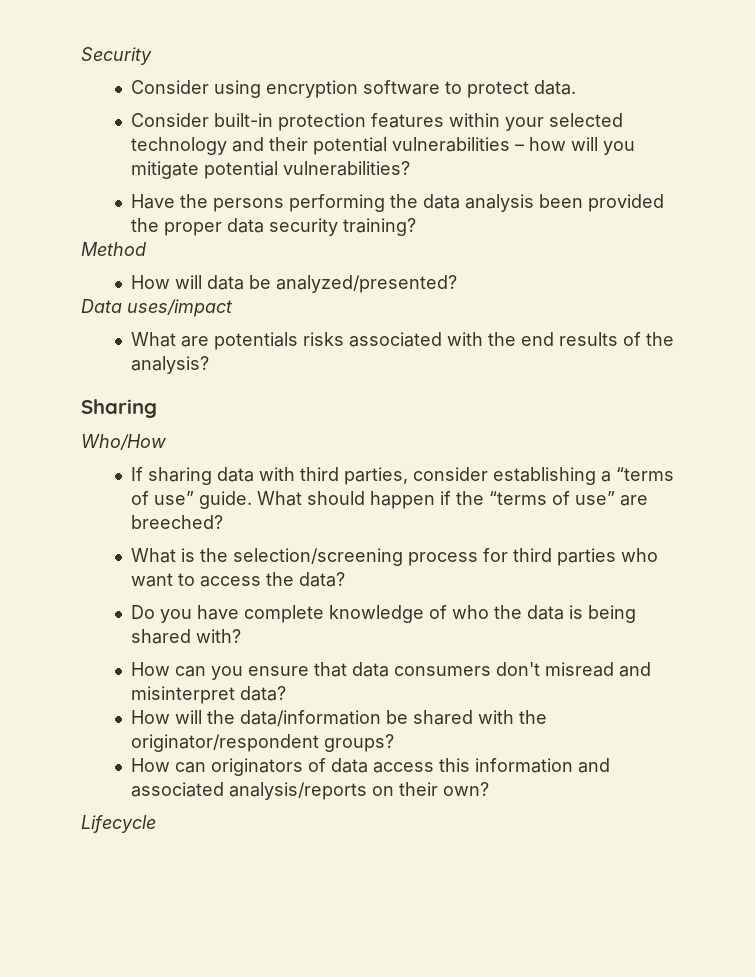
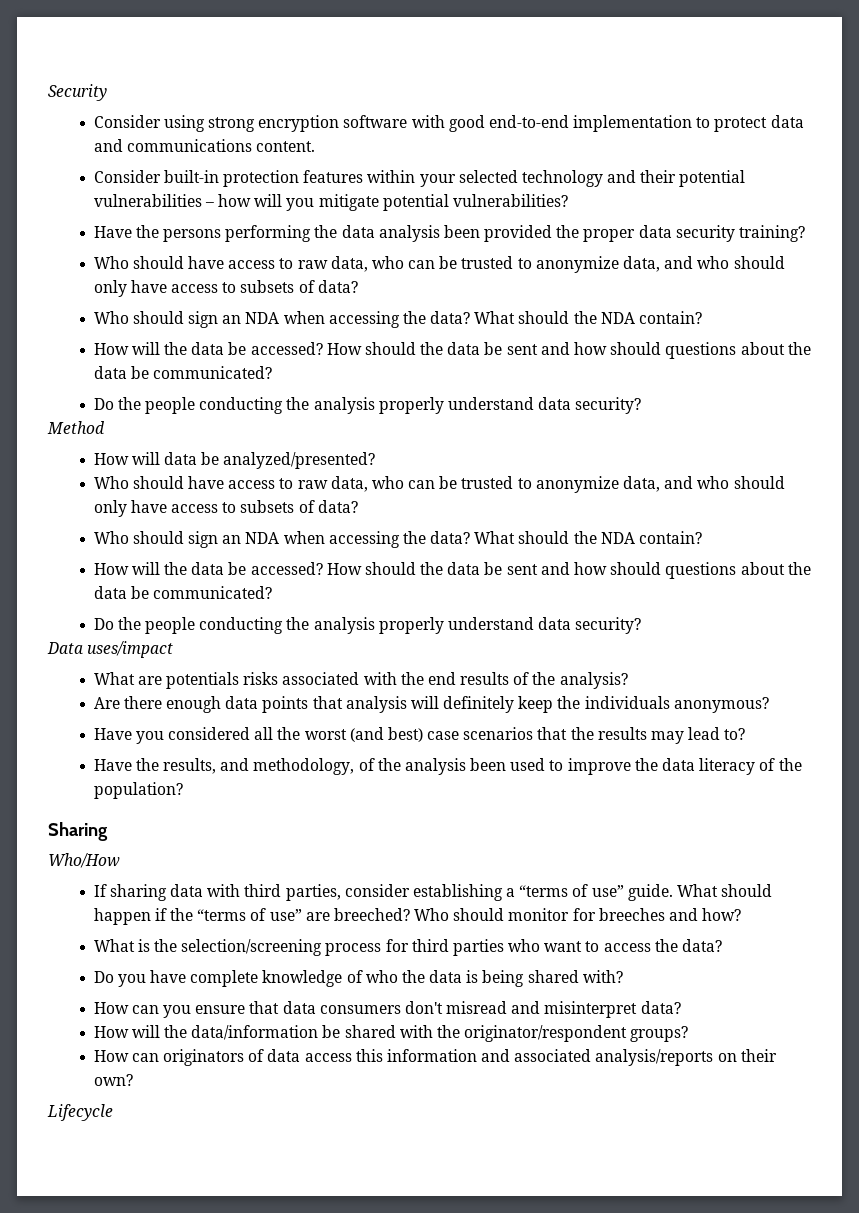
(261, 89) none -> [208,117,256,132] strong
[444,80,576,98] to protect data. -> [411,115,804,132] [93,139,316,152] with good end-to-end implementation to protect data and communications content.
(416, 227) none -> [93,256,785,273] [93,280,358,297] [93,311,703,328] [93,342,811,359] [93,366,273,379] [93,397,642,414] // Who should have access to raw data, who can be trusted to anonymize data, and who should only have access to subsets of data? // Who should sign an NDA when accessing the data? What should the NDA contain? // How will the data be accessed? How should the data be sent and how should questions about the data be communicated? // Do the people conducting the analysis properly understand data security?
(457, 284) none -> [93,476,785,493] [93,500,358,517] [93,531,703,548] [93,562,811,579] [93,586,273,599] [93,617,642,634] // Who should have access to raw data, who can be trusted to anonymize data, and who should only have access to subsets of data? // Who should sign an NDA when accessing the data? What should the NDA contain? // How will the data be accessed? How should the data be sent and how should questions about the data be communicated? // Do the people conducting the analysis properly understand data security?
(209, 365) none -> [93,696,769,713] [93,727,746,744] [93,758,802,775] [93,782,183,799] // Are there enough data points that analysis will definitely keep the individuals anonymous? // Have you considered all the worst (and best) case scenarios that the results may lead to? // Have the results, and methodology, of the analysis been used to improve the data literacy of the population?
(223, 522) none -> [414,908,742,921] Who should monitor for breeches and how?

